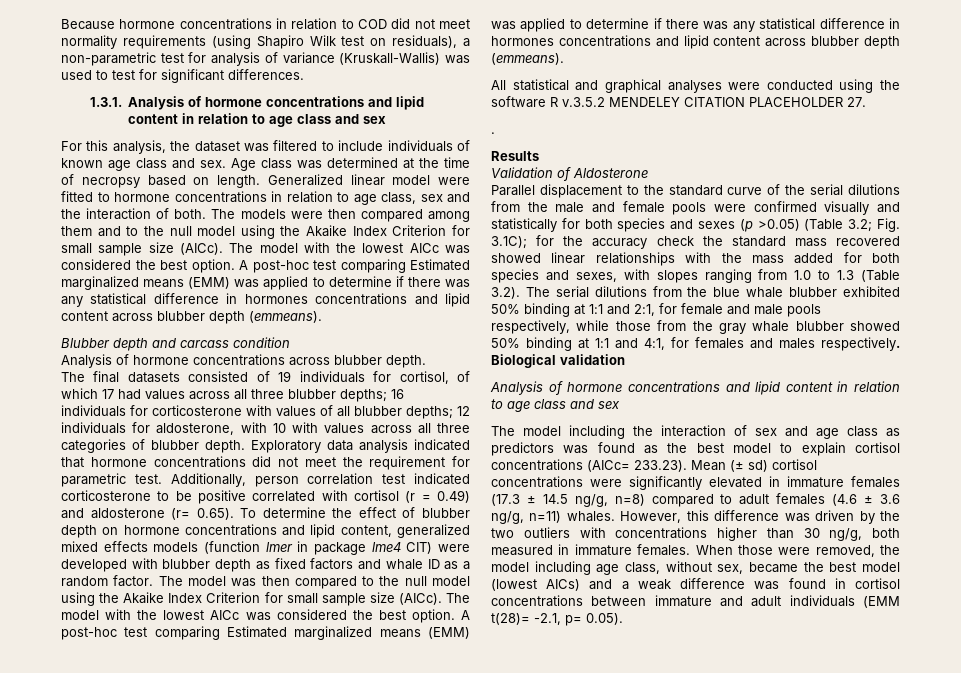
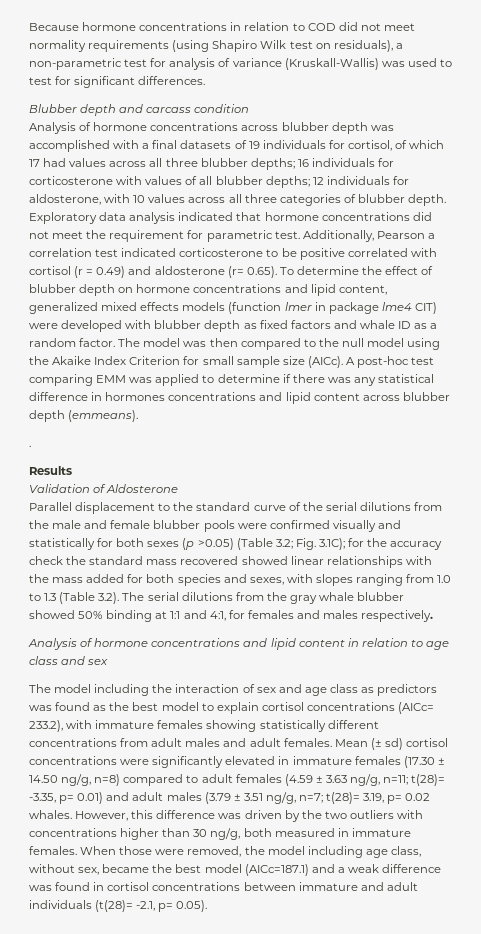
[89,96,425,110] [128,113,387,127] [61,140,470,154] [61,157,470,171] [61,174,470,188] [61,191,470,205] [61,208,470,222] [61,225,470,239] [61,242,471,256] [61,259,470,273] [61,276,470,290] [61,293,470,307] [61,311,322,324] // 1.3.1. Analysis of hormone concentrations and lipid content in relation to age class and sex // For this analysis, the dataset was filtered to include individuals of known age class and sex. Age class was determined at the time of necropsy based on length. Generalized linear model were fitted to hormone concentrations in relation to age class, sex and the interaction of both. The models were then compared among them and to the null model using the Akaike Index Criterion for small sample size (AICc). The model with the lowest AICc was considered the best option. A post-hoc test comparing Estimated marginalized means (EMM) was applied to determine if there was any statistical difference in hormones concentrations and lipid content across blubber depth (emmeans). -> (206, 80) none
[386,355,426,368] [61,372,85,382] depth. // The -> [331,122,394,134] [29,140,150,152] depth was accomplished with a
[188,371,249,382] consisted -> (232, 144) none
[292,422,319,433] with -> (146, 199) none
[254,476,299,487] person -> [376,231,435,239] Pearson a
[446,593,471,603] [61,609,471,623] [61,626,470,640] The model with the lowest AICc was considered the best option. A post-hoc test comparing Estimated marginalized means (EMM) -> [345,356,435,368] [29,374,127,386] A post-hoc test comparing EMM
[491,79,900,93] [491,96,866,108] // All statistical and graphical analyses were conducted using the software R v.3.5.2 MENDELEY CITATION PLACEHOLDER 27. -> (139, 416) none
(665, 207) none -> [153,520,201,529] blubber
[617,218,694,232] species and -> (145, 542) none
[713,286,900,298] [491,303,821,317] [491,320,713,334] blue whale blubber exhibited 50% binding at 1:1 and 2:1, for female and male pools respectively, while those from the -> (287, 596) none
[491,354,625,368] Biological validation -> (434, 616) none
[634,460,687,472] 233.23). -> [29,720,379,732] [29,738,332,747] 233.2), with immature females showing statistically different concentrations from adult males and adult females.
[491,494,568,506] (17.3 ± 14.5 -> [403,756,445,768] [29,775,58,783] (17.30 ± 14.50
[832,494,901,506] [491,511,562,524] (4.6 ± 3.6 ng/g, n=11) -> [284,774,446,786] [29,792,431,804] (4.59 ± 3.63 ng/g, n=11; t(28)= -3.35, p= 0.01) and adult males (3.79 ± 3.51 ng/g, n=7; t(28)= 3.19, p= 0.02
[491,579,581,591] (lowest AICs) -> [244,864,309,876] (AICc=187.1)
[863,596,900,608] [491,613,530,625] (EMM t(28)= -> [95,900,134,912] (t(28)=

